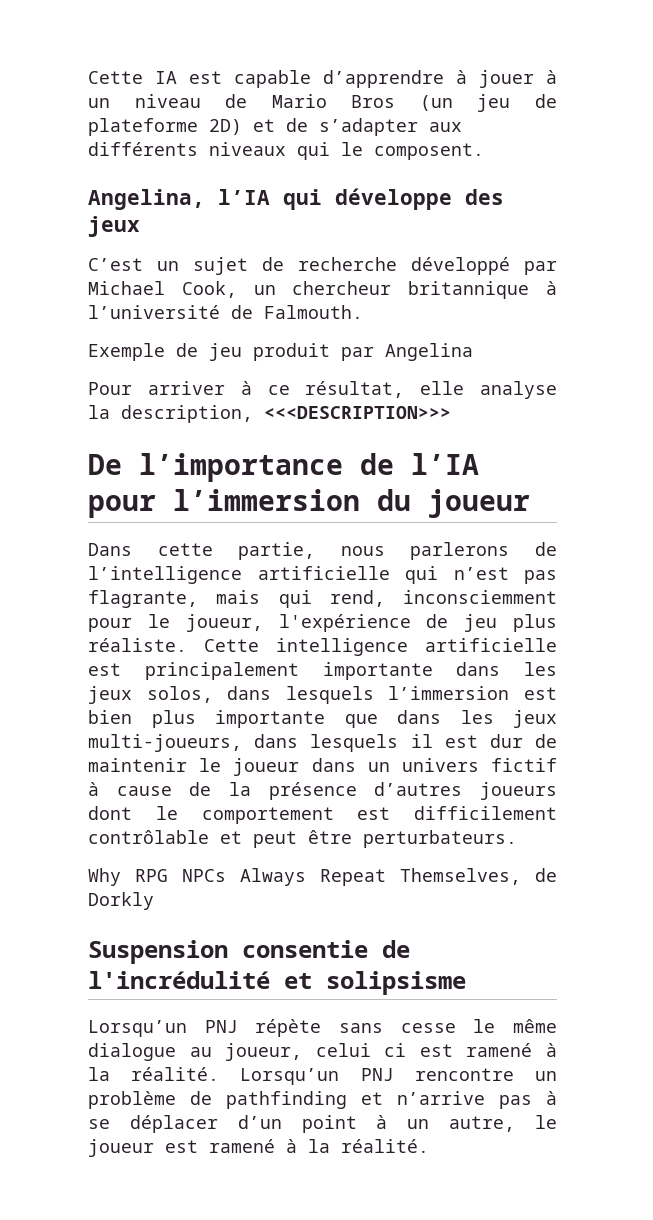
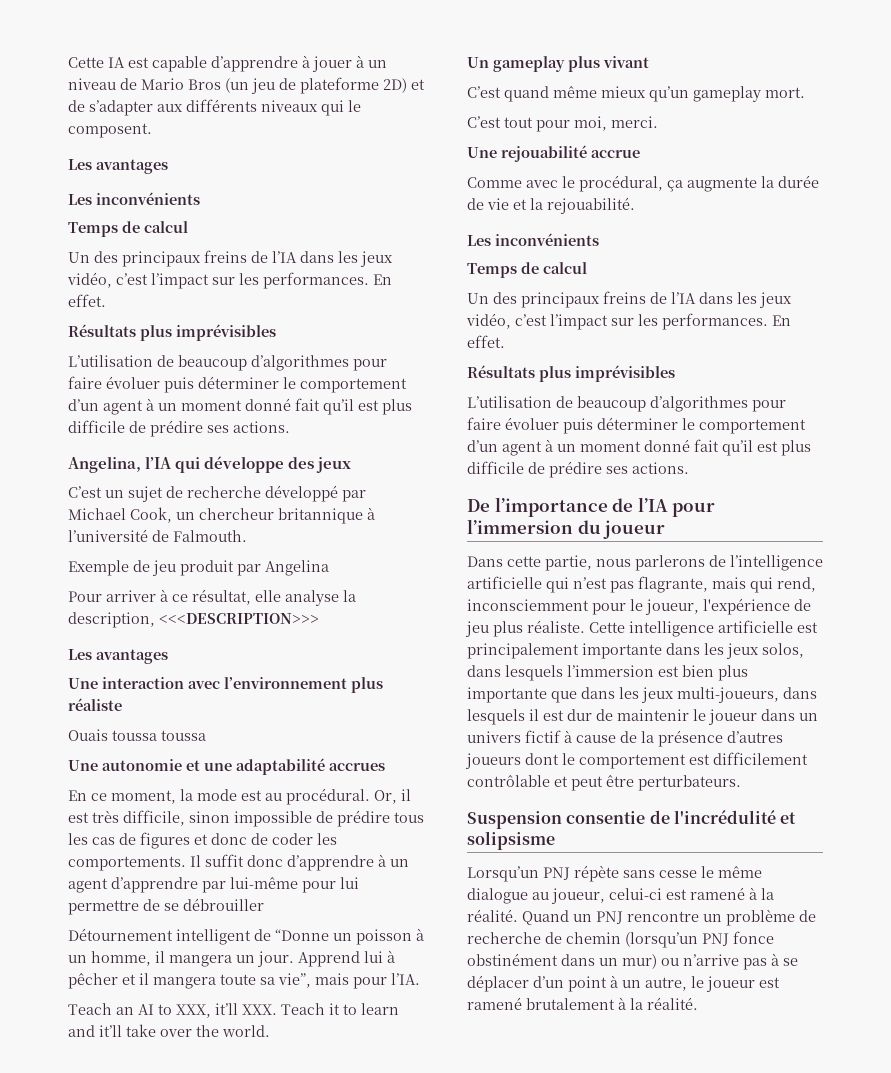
(484, 151) none -> [68,159,168,174] [68,192,200,205] [68,221,188,237] [68,250,393,267] [67,272,392,289] [68,294,106,307] [68,324,276,341] [68,355,387,371] [68,376,407,393] [68,398,412,415] [68,420,290,437] // Les avantages // Les inconvénients // Temps de calcul // Un des principaux freins de l’IA dans les jeux vidéo, c’est l’impact sur les performances. En effet. // Résultats plus imprévisibles // L’utilisation de beaucoup d’algorithmes pour faire évoluer puis déterminer le comportement d’un agent à un moment donné fait qu’il est plus difficile de prédire ses actions.
(451, 412) none -> [68,649,168,664] [68,677,383,693] [68,698,122,711] [68,729,206,741] [68,758,385,775] [68,788,411,805] [68,810,424,827] [68,832,337,849] [68,854,409,871] [68,877,359,893] [68,898,264,915] [68,928,424,945] [68,950,395,967] [68,973,420,989] [68,1003,399,1018] [68,1024,270,1037] [467,56,649,72] [467,86,805,102] [467,116,658,132] [467,145,640,162] [467,175,819,192] [467,197,635,214] [467,233,599,246] [467,262,587,278] [467,291,792,308] [466,313,791,330] [467,335,505,348] [467,365,675,382] [467,396,786,412] [467,417,806,434] [467,439,811,456] [467,461,689,478] // Les avantages // Une interaction avec l’environnement plus réaliste // Ouais toussa toussa // Une autonomie et une adaptabilité accrues // En ce moment, la mode est au procédural. Or, il est très difficile, sinon impossible de prédire tous les cas de figures et donc de coder les comportements. Il suffit donc d’apprendre à un agent d’apprendre par lui-même pour lui permettre de se débrouiller // Détournement intelligent de “Donne un poisson à un homme, il mangera un jour. Apprend lui à pêcher et il mangera toute sa vie”, mais pour l’IA. // Teach an AI to XXX, it’ll XXX. Teach it to learn and it’ll take over the world. // Un gameplay plus vivant // C’est quand même mieux qu’un gameplay mort. // C’est tout pour moi, merci. // Une rejouabilité accrue // Comme avec le procédural, ça augmente la durée de vie et la rejouabilité. // Les inconvénients // Temps de calcul // Un des principaux freins de l’IA dans les jeux vidéo, c’est l’impact sur les performances. En effet. // Résultats plus imprévisibles // L’utilisation de beaucoup d’algorithmes pour faire évoluer puis déterminer le comportement d’un agent à un moment donné fait qu’il est plus difficile de prédire ses actions.
[88,868,557,886] [88,892,154,910] // Why RPG NPCs Always Repeat Themselves, de Dorkly -> (741, 783) none
[315,1043,557,1057] [88,1067,340,1085] celui ci est ramené à la réalité. Lorsqu’un -> [609,887,774,900] [467,909,592,925] celui-ci est ramené à la réalité. Quand un
[226,1091,383,1109] pathfinding et -> [467,931,774,948] [467,953,679,969] recherche de chemin (lorsqu’un PNJ fonce obstinément dans un mur) ou
(275, 1146) none -> [526,998,615,1010] brutalement

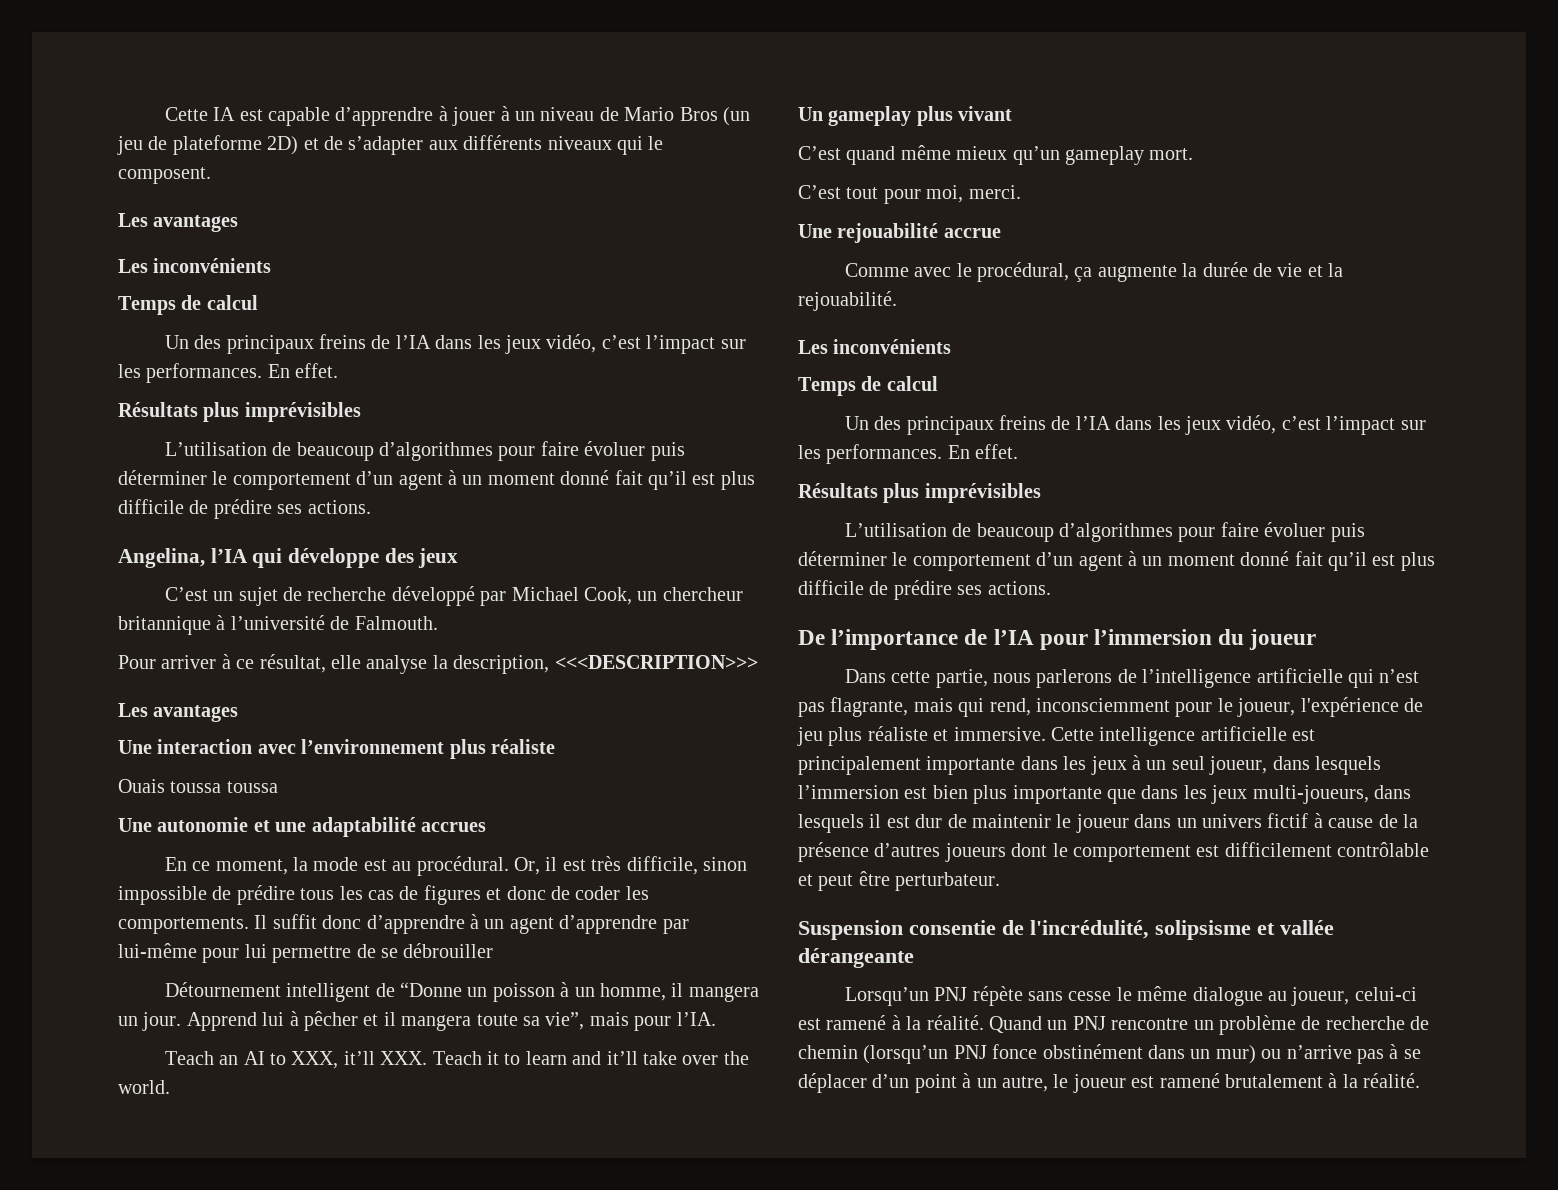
[68,560,329,576] // Exemple de jeu produit par Angelina -> (438, 623) none
[527,620,585,633] réaliste. -> [867,726,1046,741] réaliste et immersive.
[762,643,804,658] solos, -> [1132,755,1268,775] à un seul joueur,
[638,775,741,791] perturbateurs. -> [895,872,1001,891] perturbateur.
[673,810,797,824] [467,831,555,850] l'incrédulité et solipsisme -> [1030,920,1334,940] [798,948,914,968] l'incrédulité, solipsisme et vallée dérangeante

